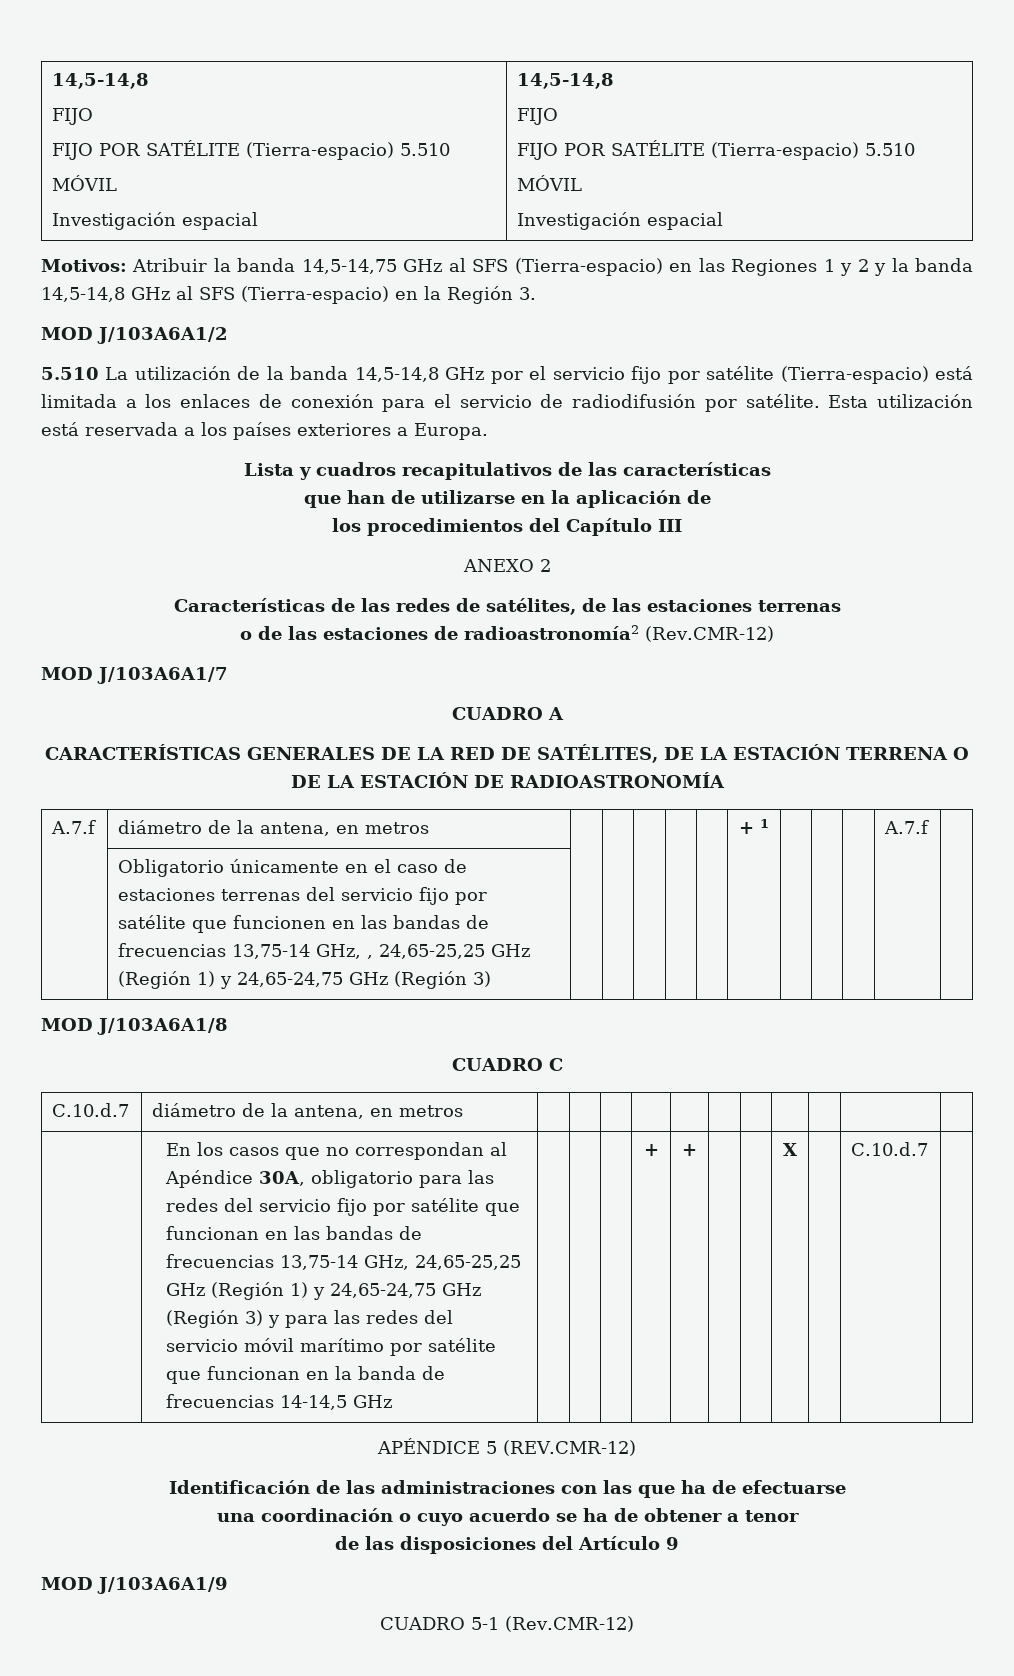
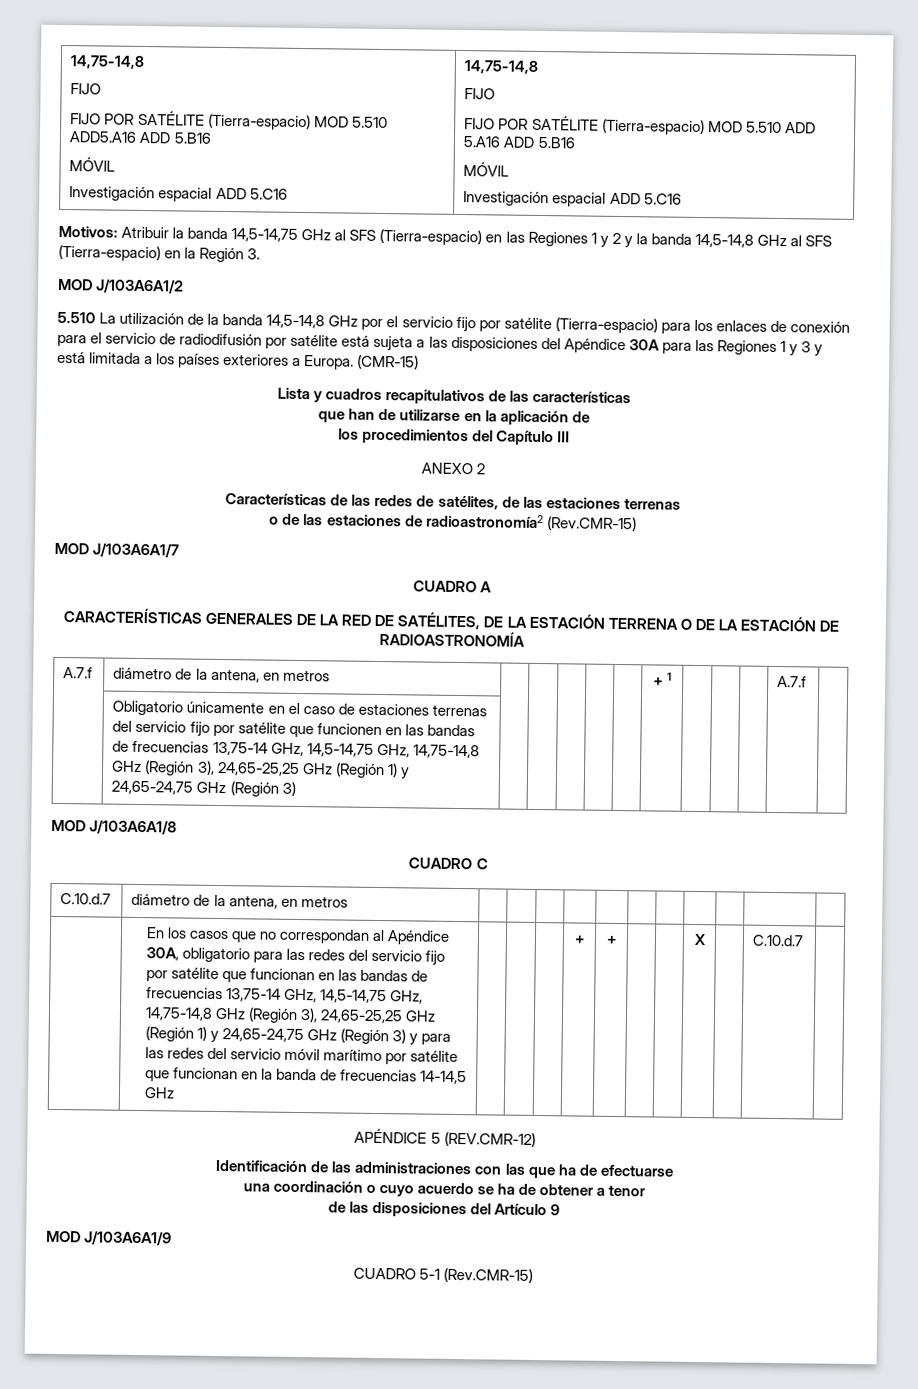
[52,73,150,89] [52,108,94,125] [52,140,451,160] [52,175,118,191] [52,212,259,230] [517,73,615,89] [517,108,559,125] [517,140,916,160] [517,175,583,191] [517,212,724,230] 14,5-14,8 // FIJO // FIJO POR SATÉLITE (Tierra-espacio) 5.510 // MÓVIL // Investigación espacial | 14,5-14,8 // FIJO // FIJO POR SATÉLITE (Tierra-espacio) 5.510 // MÓVIL // Investigación espacial -> [70,55,145,70] [70,83,102,95] [70,109,388,131] [69,131,212,144] [69,157,116,172] [69,186,288,202] [464,60,539,74] [464,88,496,100] [464,114,816,136] [463,136,576,149] [463,162,510,177] [463,191,682,207] 14,75-14,8 // FIJO // FIJO POR SATÉLITE (Tierra-espacio) MOD 5.510 ADD5.A16 ADD 5.B16 // MÓVIL // Investigación espacial ADD 5.C16 | 14,75-14,8 // FIJO // FIJO POR SATÉLITE (Tierra-espacio) MOD 5.510 ADD 5.A16 ADD 5.B16 // MÓVIL // Investigación espacial ADD 5.C16
[935,366,973,380] [41,394,137,408] está limitada a -> [660,322,691,334] para
[745,394,973,408] [41,422,178,436] satélite. Esta utilización está reservada -> [290,334,824,357] [57,351,142,364] satélite está sujeta a las disposiciones del Apéndice 30A para las Regiones 1 y 3 y está limitada
(488, 431) none -> [357,354,420,370] (CMR-15)
[645,626,775,642] (Rev.CMR-12) -> [546,516,637,532] (Rev.CMR-15)
[367,955,374,959] , -> [306,743,480,759] [112,760,215,776] 14,5-14,75 GHz, 14,75-14,8 GHz (Región 3),
(409, 1262) none -> [319,989,423,1004] [144,1007,318,1023] 14,5-14,75 GHz, 14,75-14,8 GHz (Región 3),
[505,1616,635,1632] (Rev.CMR-12) -> [443,1267,534,1283] (Rev.CMR-15)

